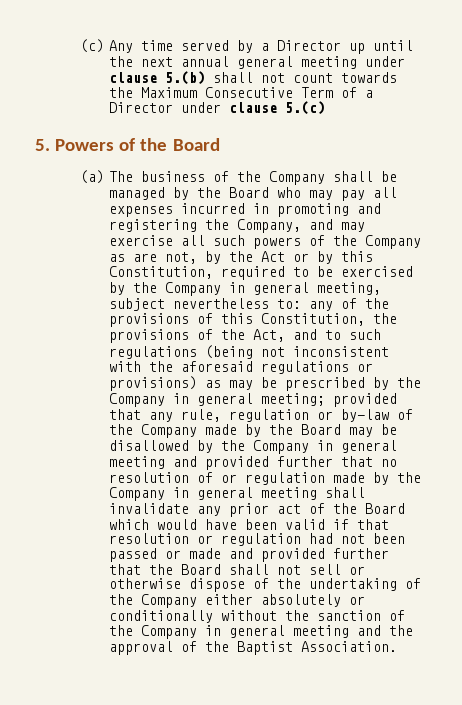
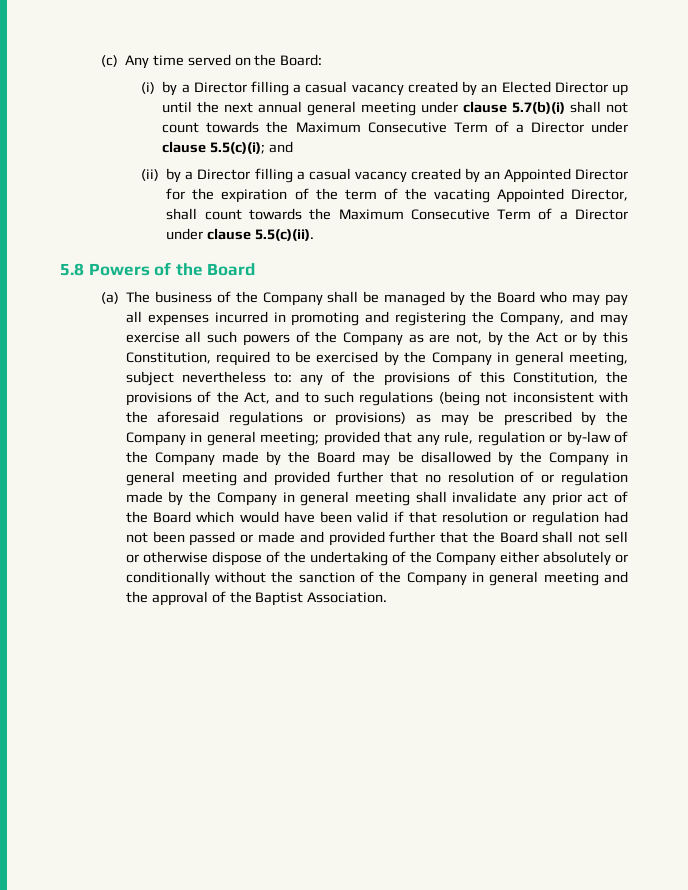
[237,40,270,53] by a -> [234,54,323,66] [141,81,551,96] on the Board: // (i) by a Director filling a casual vacancy created by an Elected
[165,71,206,85] 5.(b) -> [512,101,566,114] 5.7(b)(i)
[285,101,326,115] [35,139,50,151] 5.(c) // 5. -> [210,141,294,154] [141,168,629,183] [166,188,629,203] [166,208,628,220] [166,228,315,241] [60,263,84,276] 5.5(c)(i); and // (ii) by a Director filling a casual vacancy created by an Appointed Director for the expiration of the term of the vacating Appointed Director, shall count towards the Maximum Consecutive Term of a Director under clause 5.5(c)(ii). // 5.8

